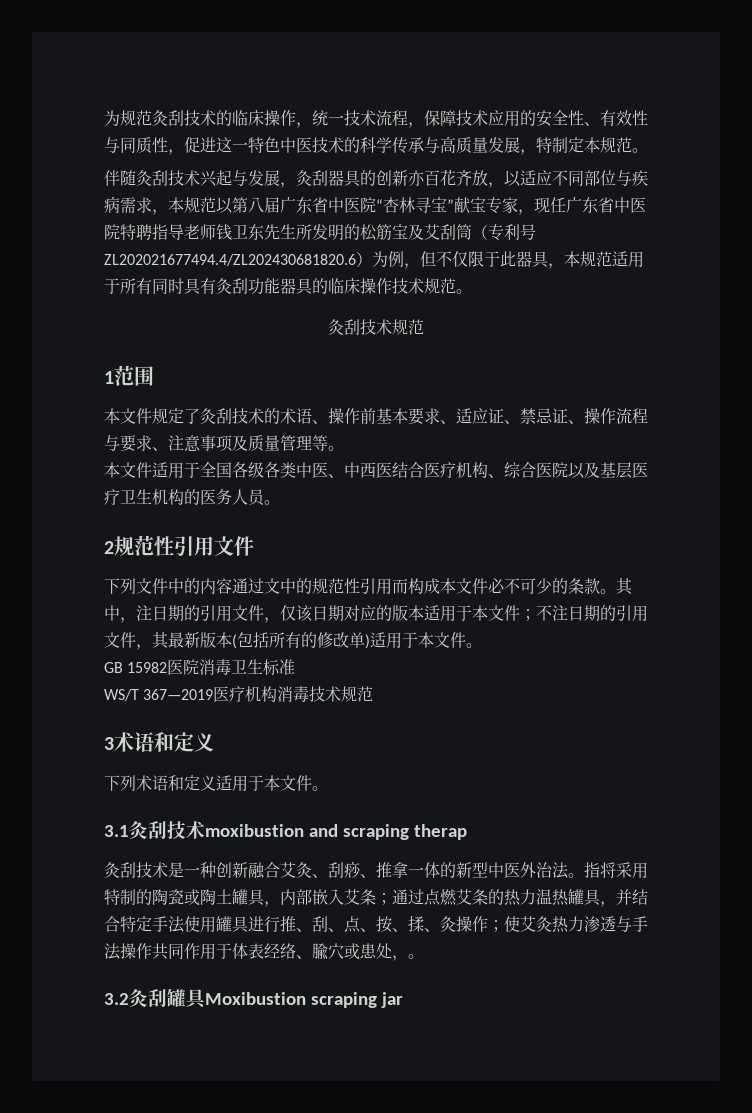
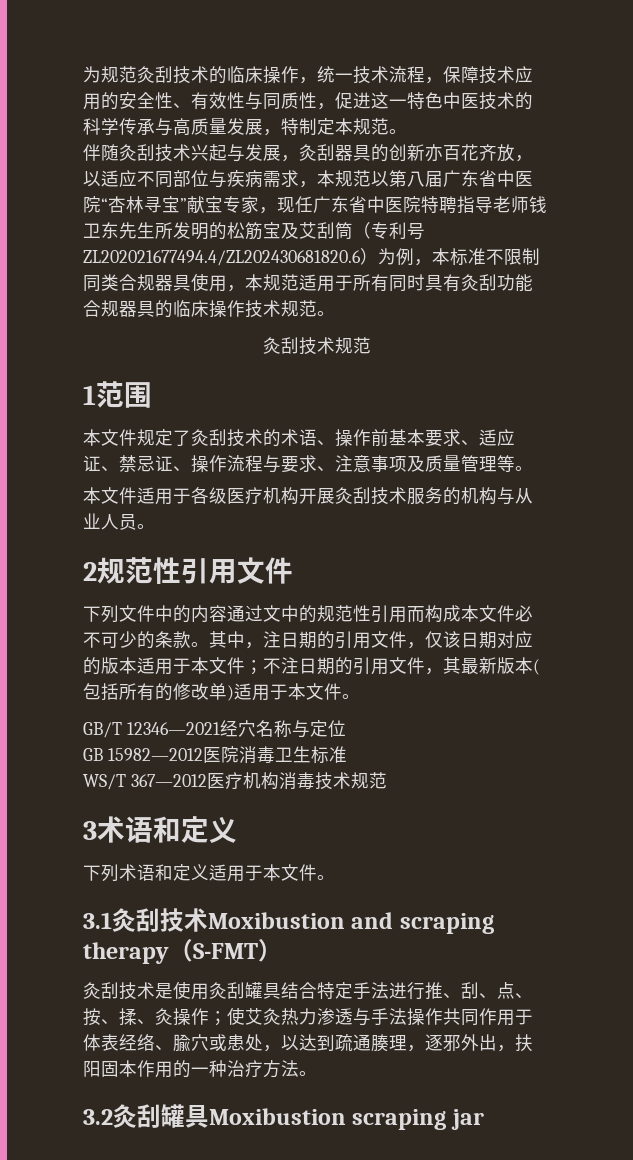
[420,251,549,268] 但不仅限于此器具 -> [432,248,540,266] [83,273,227,292] 本标准不限制同类合规器具使用
(280, 286) none -> [83,300,119,317] 合规
[200,462,648,479] [104,489,232,505] 全国各级各类中医、中西医结合医疗机构、综合医院以及基层医疗卫生机构的医务 -> [191,487,533,505] [83,513,101,529] 各级医疗机构开展灸刮技术服务的机构与从业
(482, 645) none -> [83,720,346,738] // GB/T 12346—2021经穴名称与定位
[127,662,168,673] 15982 -> [107,748,203,761] 15982—2012
[143,689,214,700] 367—2019 -> [130,774,207,787] 367—2012
[205,824,304,837] moxibustion -> [208,912,345,929] Moxibustion
[413,824,467,840] therap -> [83,939,282,964] therapy（S-FMT）
[184,861,648,879] [104,889,632,907] 一种创新融合艾灸、刮痧、推拿一体的新型中医外治法。指将采用特制的陶瓷或陶土罐具，内部嵌入艾条；通过点燃艾条的热力温热罐具，并 -> [173,981,281,1000] 使用灸刮罐具
[184,916,249,933] 使用罐具 -> (389, 990) none
(408, 958) none -> [281,1034,533,1052] [83,1060,299,1078] 以达到疏通腠理，逐邪外出，扶阳固本作用的一种治疗方法

